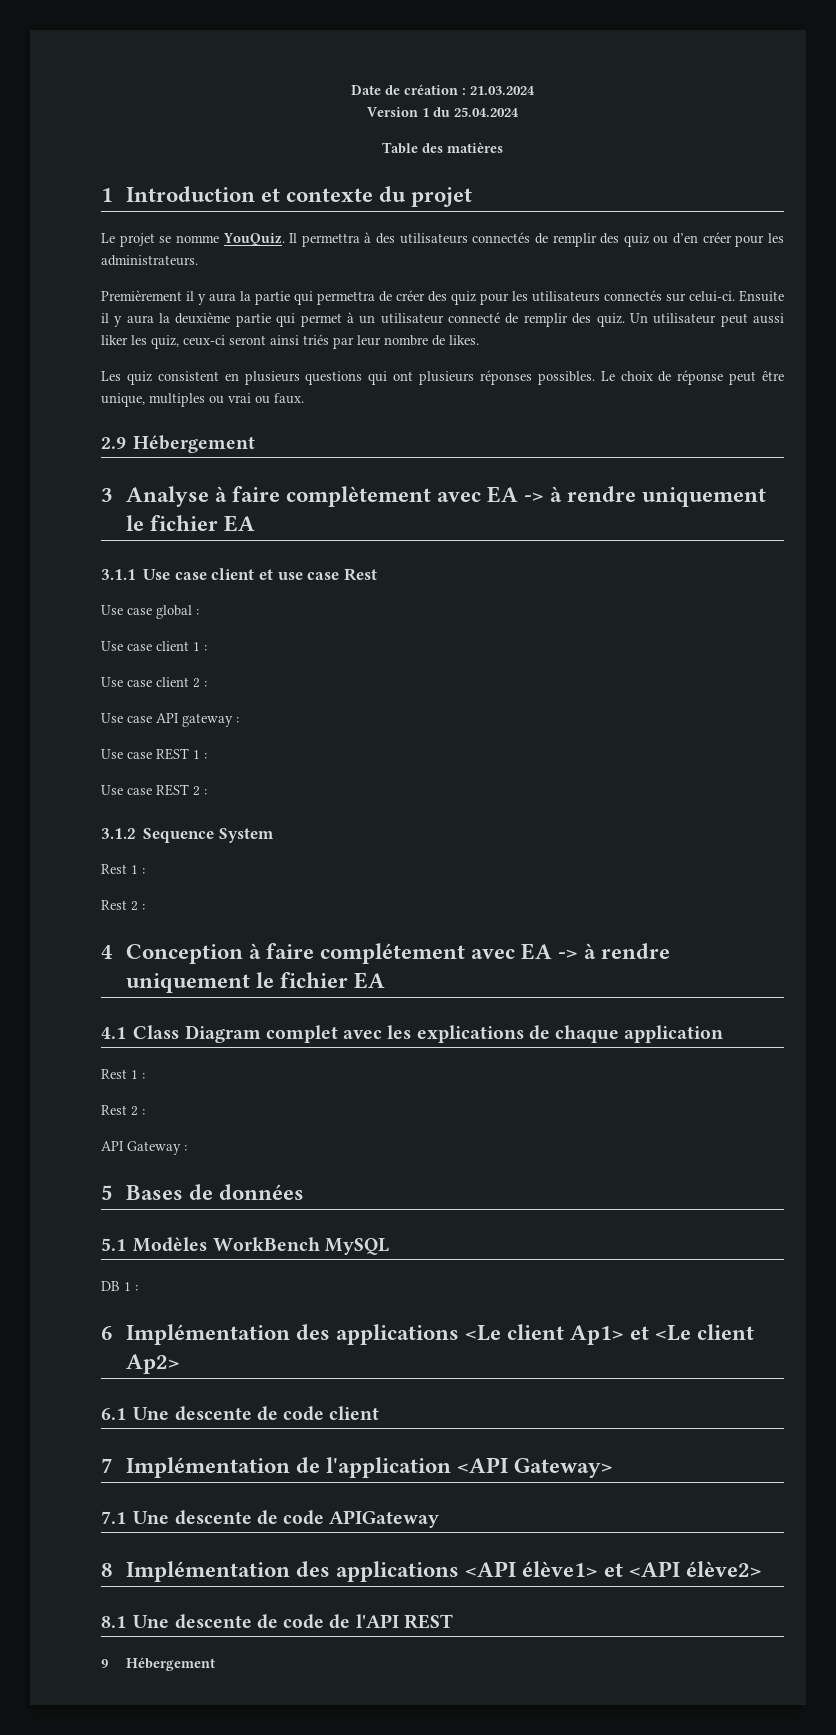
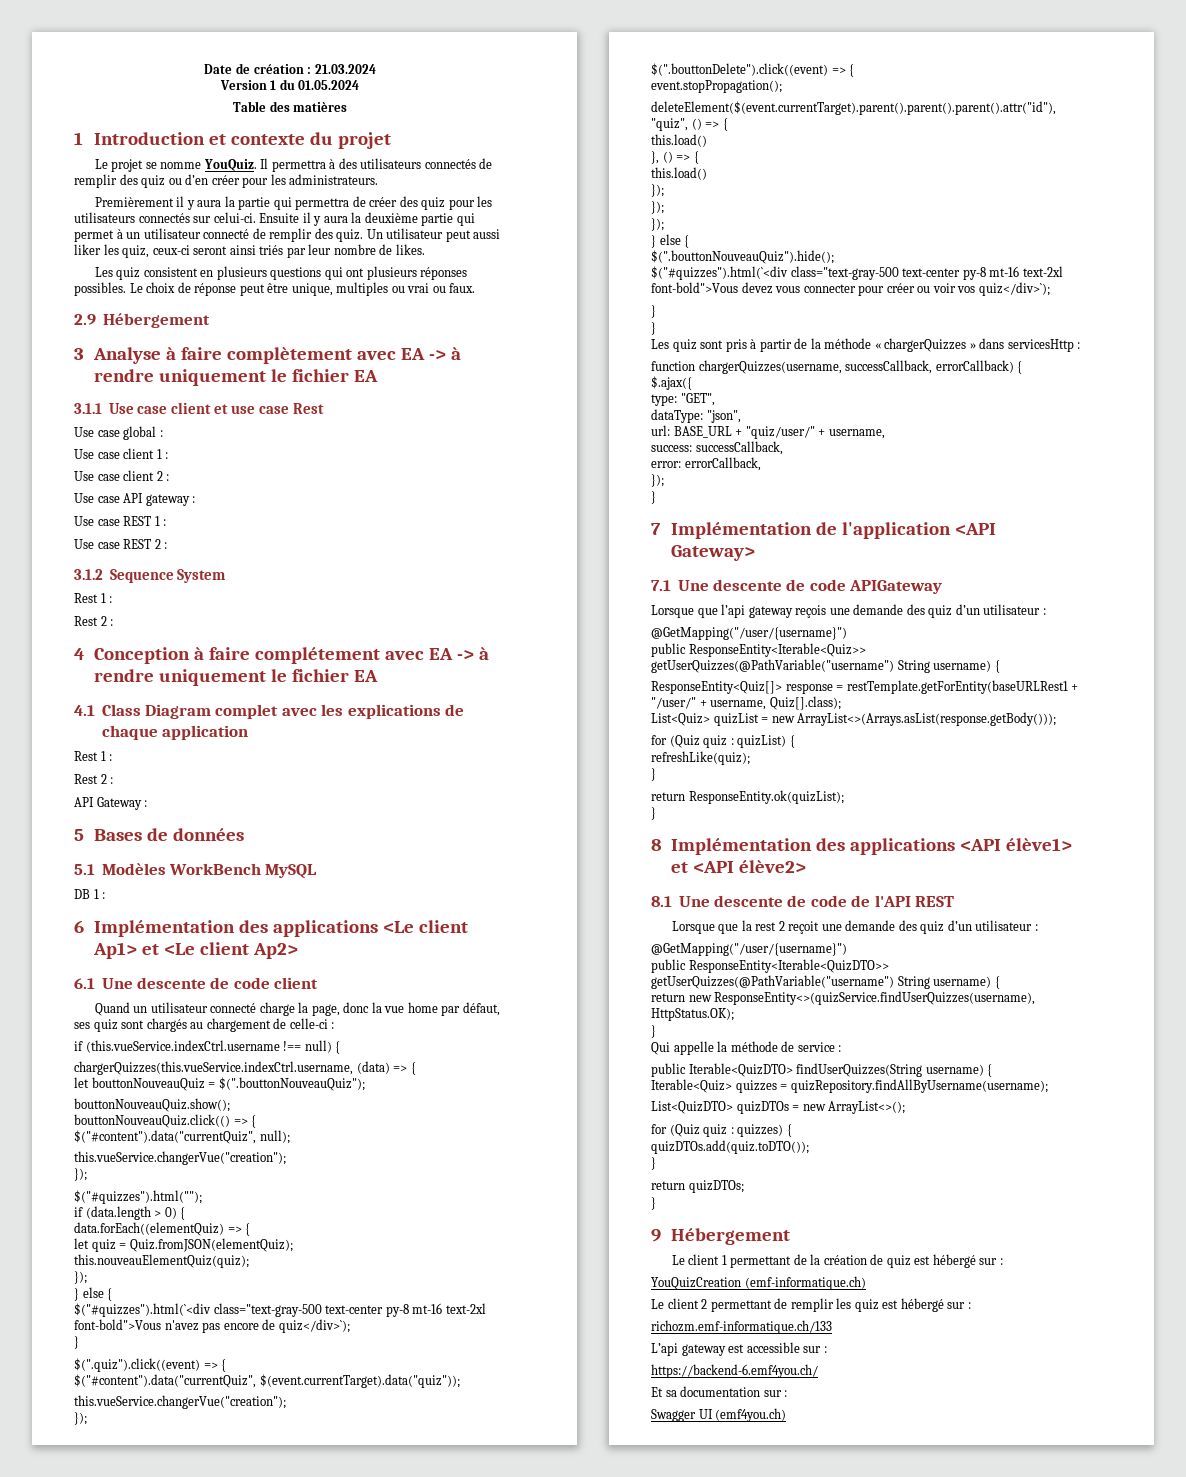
[454,107,519,117] 25.04.2024 -> [298,80,360,90] 01.05.2024
(380, 1413) none -> [94,1002,500,1016] [74,1018,335,1032] [74,1040,341,1054] [74,1061,416,1075] [74,1077,365,1091] [74,1098,230,1112] [74,1114,257,1128] [74,1130,290,1144] [74,1151,286,1165] [74,1168,87,1181] [74,1190,202,1204] [74,1206,186,1220] [74,1222,251,1236] [74,1238,293,1252] [74,1254,249,1268] [74,1271,87,1284] [74,1287,113,1301] [74,1303,486,1317] [74,1319,350,1333] [74,1336,79,1349] [74,1358,227,1372] [74,1374,460,1388] [74,1395,286,1409] [74,1412,87,1425] [651,63,855,77] [651,80,782,93] [651,101,1056,115] [651,118,728,131] [651,134,707,147] [651,151,699,164] [651,167,707,180] [651,184,664,197] [651,201,664,214] [651,218,664,231] [651,234,690,248] [651,250,834,264] [651,266,1063,280] [651,282,1050,296] [651,305,656,318] [651,322,656,335] [651,338,1081,352] [651,360,1023,374] [651,376,692,390] [651,393,715,406] [651,409,741,423] [651,425,885,439] [651,441,783,455] [651,457,761,471] [651,474,664,487] [651,491,656,504] // Quand un utilisateur connecté charge la page, donc la vue home par défaut, ses quiz sont chargés au chargement de celle-ci : // if (this.vueService.indexCtrl.username !== null) { // chargerQuizzes(this.vueService.indexCtrl.username, (data) => { // let bouttonNouveauQuiz = $(".bouttonNouveauQuiz"); // bouttonNouveauQuiz.show(); // bouttonNouveauQuiz.click(() => { // $("#content").data("currentQuiz", null); // this.vueService.changerVue("creation"); // }); // $("#quizzes").html(""); // if (data.length > 0) { // data.forEach((elementQuiz) => { // let quiz = Quiz.fromJSON(elementQuiz); // this.nouveauElementQuiz(quiz); // }); // } else { // $("#quizzes").html(`<div class="text-gray-500 text-center py-8 mt-16 text-2xl font-bold">Vous n'avez pas encore de quiz</div>`); // } // $(".quiz").click((event) => { // $("#content").data("currentQuiz", $(event.currentTarget).data("quiz")); // this.vueService.changerVue("creation"); // }); // $(".bouttonDelete").click((event) => { // event.stopPropagation(); // deleteElement($(event.currentTarget).parent().parent().parent().attr("id"), "quiz", () => { // this.load() // }, () => { // this.load() // }); // }); // }); // } else { // $(".bouttonNouveauQuiz").hide(); // $("#quizzes").html(`<div class="text-gray-500 text-center py-8 mt-16 text-2xl font-bold">Vous devez vous connecter pour créer ou voir vos quiz</div>`); // } // } // Les quiz sont pris à partir de la méthode « chargerQuizzes » dans servicesHttp : // function chargerQuizzes(username, successCallback, errorCallback) { // $.ajax({ // type: "GET", // dataType: "json", // url: BASE_URL + "quiz/user/" + username, // success: successCallback, // error: errorCallback, // }); // }
(440, 1519) none -> [651,604,1046,618] [651,627,847,640] [651,643,866,657] [651,659,1000,673] [651,680,1079,694] [651,696,841,710] [651,712,1057,726] [651,735,795,748] [651,751,750,765] [651,768,656,781] [651,790,844,804] [651,807,656,820] // Lorsque que l’api gateway reçois une demande des quiz d’un utilisateur : // @GetMapping("/user/{username}") // public ResponseEntity<Iterable<Quiz>> getUserQuizzes(@PathVariable("username") String username) { // ResponseEntity<Quiz[]> response = restTemplate.getForEntity(baseURLRest1 + "/user/" + username, Quiz[].class); // List<Quiz> quizList = new ArrayList<>(Arrays.asList(response.getBody())); // for (Quiz quiz : quizList) { // refreshLike(quiz); // } // return ResponseEntity.ok(quizList); // }
[101,1657,215,1671] 9 Hébergement -> [671,920,1038,934] [651,943,847,956] [651,959,889,973] [651,975,1000,989] [651,991,1036,1005] [651,1008,734,1021] [651,1025,656,1038] [651,1041,842,1055] [651,1063,993,1077] [651,1079,1048,1093] [651,1101,906,1114] [651,1124,792,1137] [651,1140,809,1154] [651,1157,656,1170] [651,1180,744,1193] [651,1197,656,1210] [651,1228,791,1245] [671,1254,1003,1268] [651,1276,866,1290] [651,1298,971,1312] [651,1320,832,1334] [651,1342,827,1356] [651,1364,818,1378] [651,1386,788,1397] [651,1408,787,1422] Lorsque que la rest 2 reçoit une demande des quiz d’un utilisateur : // @GetMapping("/user/{username}") // public ResponseEntity<Iterable<QuizDTO>> getUserQuizzes(@PathVariable("username") String username) { // return new ResponseEntity<>(quizService.findUserQuizzes(username), HttpStatus.OK); // } // Qui appelle la méthode de service : // public Iterable<QuizDTO> findUserQuizzes(String username) { // Iterable<Quiz> quizzes = quizRepository.findAllByUsername(username); // List<QuizDTO> quizDTOs = new ArrayList<>(); // for (Quiz quiz : quizzes) { // quizDTOs.add(quiz.toDTO()); // } // return quizDTOs; // } // 9 Hébergement // Le client 1 permettant de la création de quiz est hébergé sur : // YouQuizCreation (emf-informatique.ch) // Le client 2 permettant de remplir les quiz est hébergé sur : // richozm.emf-informatique.ch/133 // L’api gateway est accessible sur : // https://backend-6.emf4you.ch/ // Et sa documentation sur : // Swagger UI (emf4you.ch)

